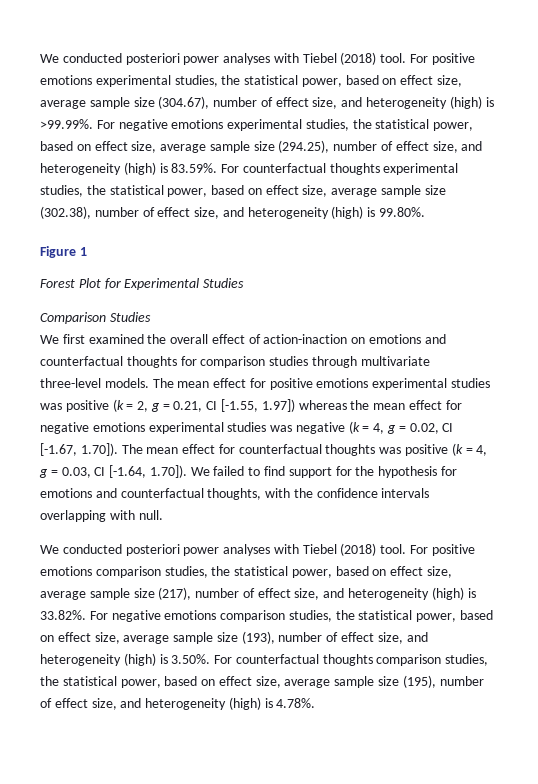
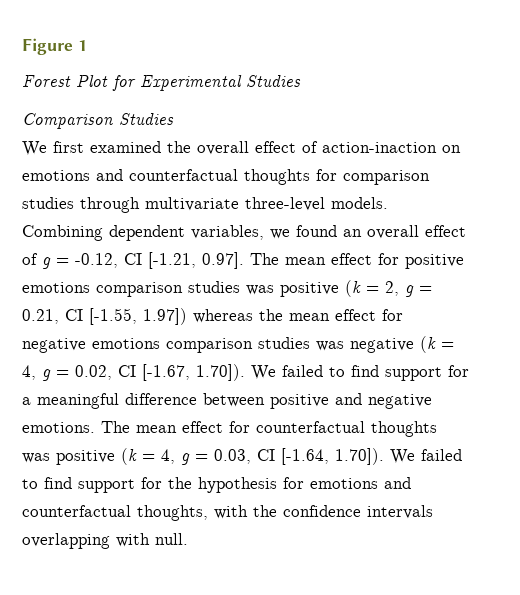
[40,52,475,65] [40,75,463,87] [40,96,494,109] [40,119,474,131] [40,140,483,153] [40,162,459,175] [40,185,446,197] [40,206,426,219] We conducted posteriori power analyses with Tiebel (2018) tool. For positive emotions experimental studies, the statistical power, based on effect size, average sample size (304.67), number of effect size, and heterogeneity (high) is >99.99%. For negative emotions experimental studies, the statistical power, based on effect size, average sample size (294.25), number of effect size, and heterogeneity (high) is 83.59%. For counterfactual thoughts experimental studies, the statistical power, based on effect size, average sample size (302.38), number of effect size, and heterogeneity (high) is 99.80%. // -> (22, 46) none
(149, 383) none -> [22,225,466,241] [22,252,244,269] Combining dependent variables, we found an overall effect of g = -0.12, CI [-1.21, 0.97].
[372,378,448,390] experimental -> [96,282,183,297] comparison
[148,422,224,434] experimental -> [166,338,253,353] comparison
(118, 449) none -> [251,365,469,381] [22,393,432,409] [22,422,95,433] We failed to find support for a meaningful difference between positive and negative emotions.
[40,543,475,556] [40,566,453,578] [40,587,476,600] [40,610,494,622] [40,631,428,644] [40,653,489,666] [40,675,484,688] [40,697,316,710] // We conducted posteriori power analyses with Tiebel (2018) tool. For positive emotions comparison studies, the statistical power, based on effect size, average sample size (217), number of effect size, and heterogeneity (high) is 33.82%. For negative emotions comparison studies, the statistical power, based on effect size, average sample size (193), number of effect size, and heterogeneity (high) is 3.50%. For counterfactual thoughts comparison studies, the statistical power, based on effect size, average sample size (195), number of effect size, and heterogeneity (high) is 4.78%. -> (188, 539) none

